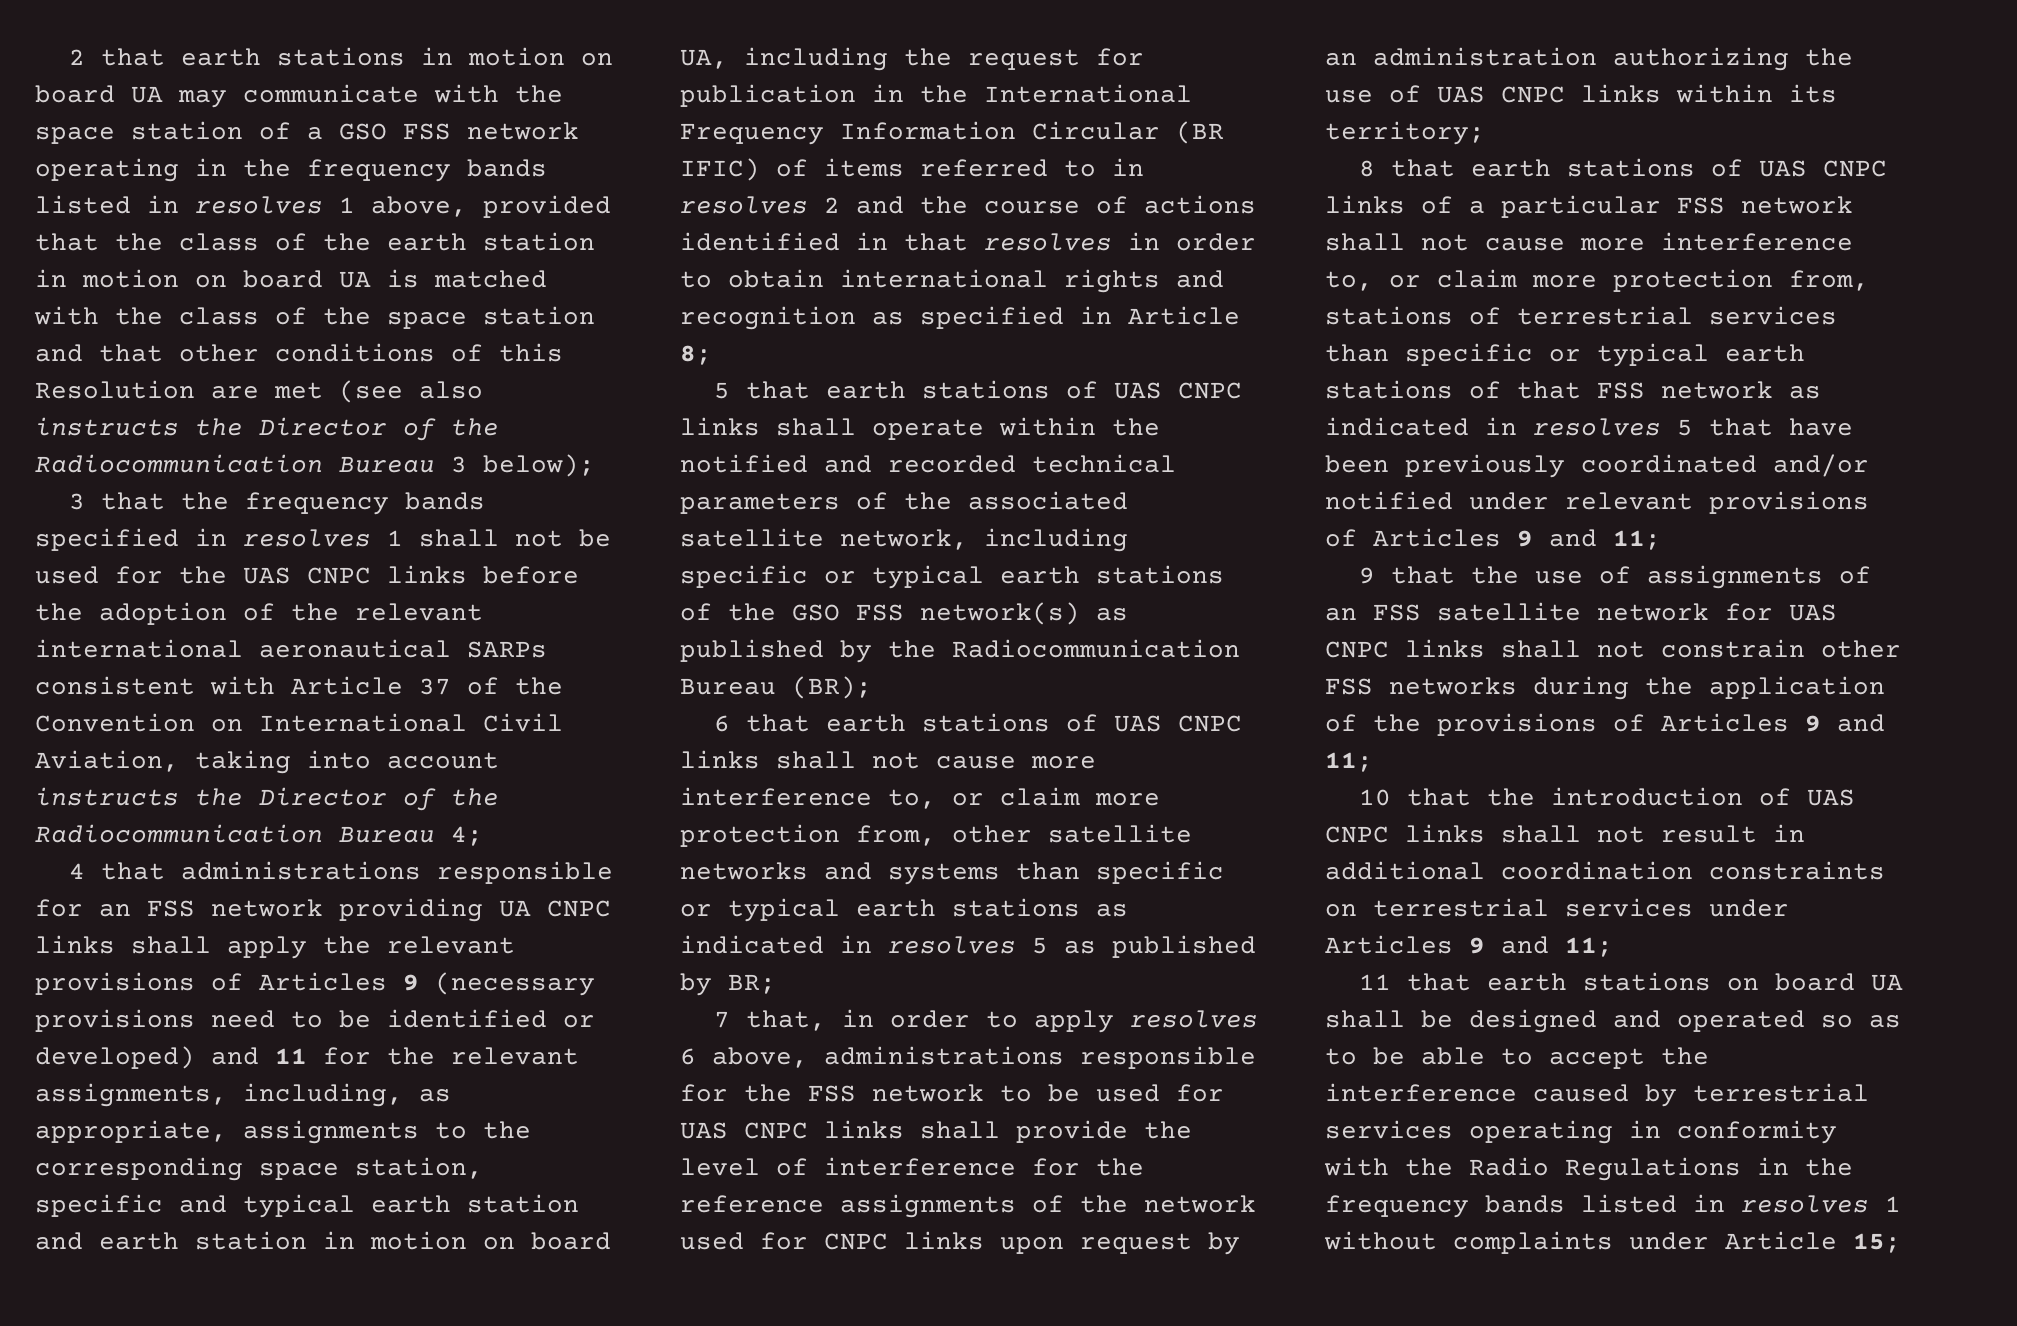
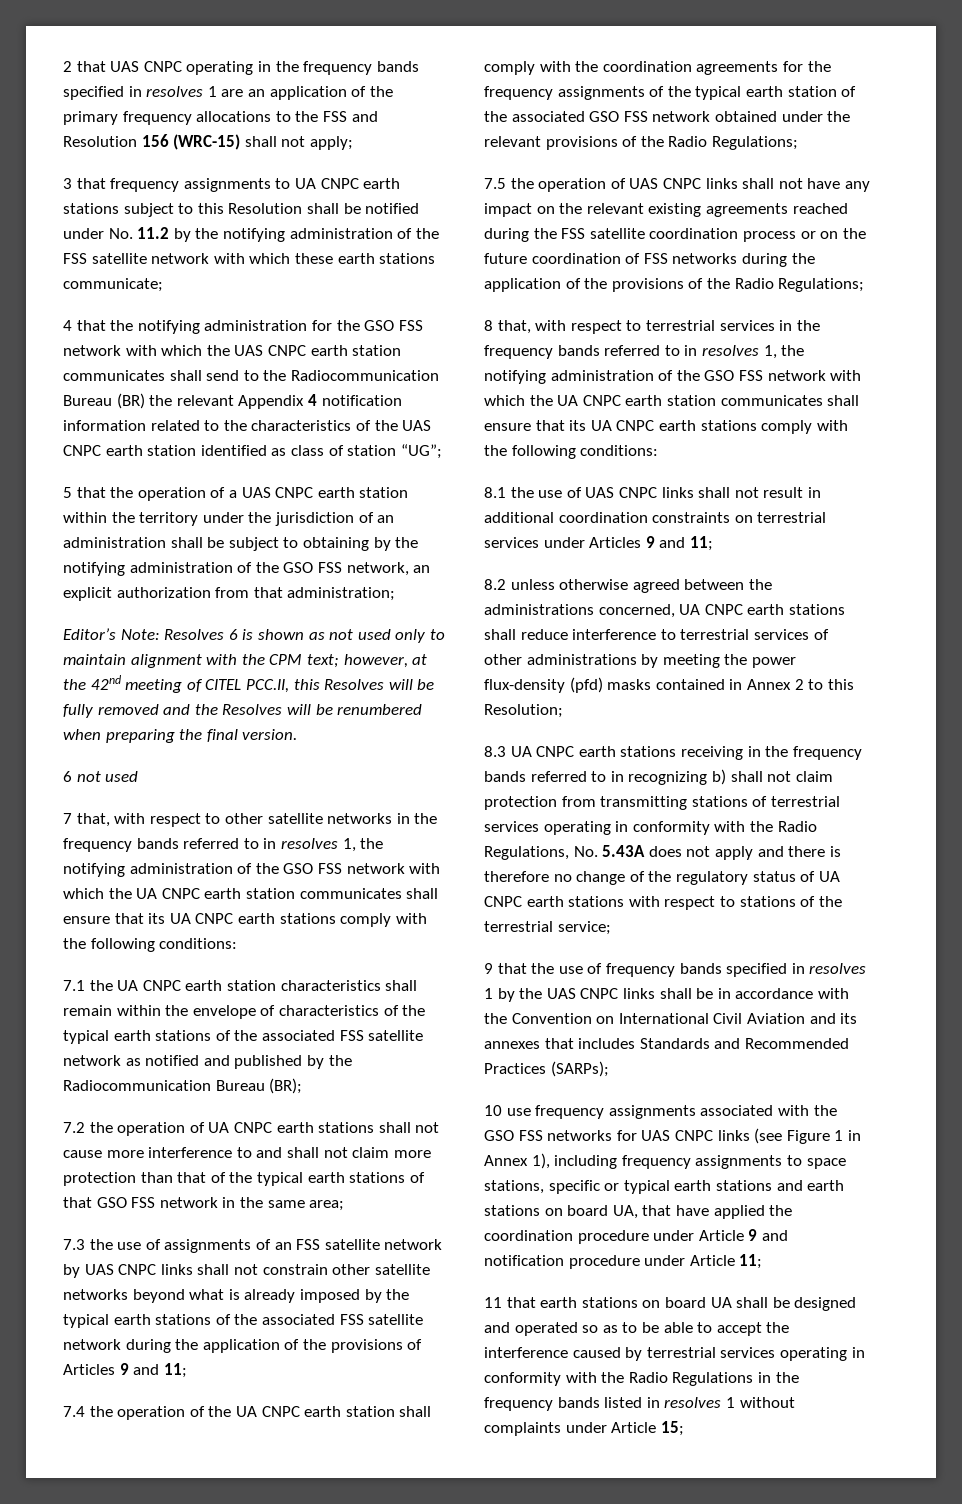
[181,47,614,66] [35,84,563,108] [35,121,579,144] earth stations in motion on board UA may communicate with the space station of a GSO FSS network -> [110,61,182,72] UAS CNPC
[35,195,611,218] [35,232,595,251] [35,269,547,288] [34,306,595,329] [35,343,563,362] [35,380,483,403] [35,417,499,441] [35,454,595,477] [69,492,486,515] [35,528,611,551] [35,565,579,584] [35,602,483,625] [35,639,547,658] [35,676,563,695] [35,713,563,732] [35,750,499,774] [35,787,499,811] [35,824,483,846] [69,861,614,884] [35,898,611,922] [35,935,515,959] [35,972,595,996] [35,1009,595,1032] [35,1046,579,1069] [35,1083,451,1107] [35,1120,531,1144] [35,1157,483,1181] [35,1194,579,1218] [35,1231,611,1250] [680,47,1144,71] [680,84,1192,107] [680,121,1224,145] [680,158,1144,181] [680,195,1256,214] [680,232,1256,251] [680,269,1224,293] [680,306,1240,330] [680,345,712,365] [714,380,1243,399] [680,417,1160,440] [680,454,1176,473] [680,491,1128,514] [680,528,1128,552] [680,565,1224,589] [680,602,1128,625] listed in resolves 1 above, provided that the class of the earth station in motion on board UA is matched with the class of the space station and that other conditions of this Resolution are met (see also instructs the Director of the Radiocommunication Bureau 3 below); // 3 that the frequency bands specified in resolves 1 shall not be used for the UAS CNPC links before the adoption of the relevant international aeronautical SARPs consistent with Article 37 of the Convention on International Civil Aviation, taking into account instructs the Director of the Radiocommunication Bureau 4; // 4 that administrations responsible for an FSS network providing UA CNPC links shall apply the relevant provisions of Articles 9 (necessary provisions need to be identified or developed) and 11 for the relevant assignments, including, as appropriate, assignments to the corresponding space station, specific and typical earth station and earth station in motion on board UA, including the request for publication in the International Frequency Information Circular (BR IFIC) of items referred to in resolves 2 and the course of actions identified in that resolves in order to obtain international rights and recognition as specified in Article 8; // 5 that earth stations of UAS CNPC links shall operate within the notified and recorded technical parameters of the associated satellite network, including specific or typical earth stations of the GSO FSS network(s) as -> [63,86,393,100] [63,111,378,125] [63,134,353,150] [63,178,401,192] [63,203,420,217] [63,227,439,242] [63,253,436,264] [63,278,163,292] [63,320,423,334] [63,345,402,356] [63,370,439,381] [63,393,402,409] [63,420,432,431] [63,444,442,459] [63,487,409,501] [63,512,395,526] [63,537,419,551] [63,562,431,576] [63,587,396,601] [63,628,445,643] [63,654,428,668] [63,675,435,693] [63,704,423,718] [63,729,298,743] [63,771,139,782] [63,813,438,827] [63,838,384,852] [63,863,441,877] [63,888,439,899] [63,913,427,927] [63,938,238,952] [63,980,418,991] [63,1005,426,1019] [63,1030,424,1044] [63,1055,230,1066] specified in resolves 1 are an application of the primary frequency allocations to the FSS and Resolution 156 (WRC-15) shall not apply; // 3 that frequency assignments to UA CNPC earth stations subject to this Resolution shall be notified under No. 11.2 by the notifying administration of the FSS satellite network with which these earth stations communicate; // 4 that the notifying administration for the GSO FSS network with which the UAS CNPC earth station communicates shall send to the Radiocommunication Bureau (BR) the relevant Appendix 4 notification information related to the characteristics of the UAS CNPC earth station identified as class of station “UG”; // 5 that the operation of a UAS CNPC earth station within the territory under the jurisdiction of an administration shall be subject to obtaining by the notifying administration of the GSO FSS network, an explicit authorization from that administration; // Editor’s Note: Resolves 6 is shown as not used only to maintain alignment with the CPM text; however, at the 42nd meeting of CITEL PCC.II, this Resolves will be fully removed and the Resolves will be renumbered when preparing the final version. // 6 not used // 7 that, with respect to other satellite networks in the frequency bands referred to in resolves 1, the notifying administration of the GSO FSS network with which the UA CNPC earth station communicates shall ensure that its UA CNPC earth stations comply with the following conditions: // 7.1 the UA CNPC earth station characteristics shall remain within the envelope of characteristics of the typical earth stations of the associated FSS satellite network as notified and
[714,713,1243,732] [680,750,1096,769] [680,787,1160,809] [680,824,1192,847] [680,861,1224,885] [680,898,1128,922] [680,935,1256,958] [680,973,776,996] [714,1009,1259,1033] [680,1046,1256,1069] [680,1084,1224,1102] [680,1120,1192,1143] [680,1157,1144,1176] [680,1194,1256,1218] [680,1231,1240,1255] [1325,47,1853,71] [1325,84,1837,103] [1325,121,1485,145] [1359,158,1888,177] [1325,195,1853,218] [1325,232,1853,251] [1325,269,1869,292] [1325,306,1837,325] [1325,343,1581,366] 6 that earth stations of UAS CNPC links shall not cause more interference to, or claim more protection from, other satellite networks and systems than specific or typical earth stations as indicated in resolves 5 as published by BR; // 7 that, in order to apply resolves 6 above, administrations responsible for the FSS network to be used for UAS CNPC links shall provide the level of interference for the reference assignments of the network used for CNPC links upon request by an administration authorizing the use of UAS CNPC links within its territory; // 8 that earth stations of UAS CNPC links of a particular FSS network shall not cause more interference to, or claim more protection from, stations of terrestrial services than specific or -> [63,1122,440,1136] [63,1147,431,1158] [63,1172,253,1186] 7.2 the operation of UA CNPC earth stations shall not cause more interference to and shall not claim more protection than that of the
[1597,381,1821,399] [1325,417,1853,436] [1325,454,1869,478] [1325,491,1869,514] [1325,528,1661,550] [1359,566,1456,584] FSS network as indicated in resolves 5 that have been previously coordinated and/or notified under relevant provisions of Articles 9 and 11; // 9 that -> [96,1197,345,1211] [63,1239,85,1250] GSO FSS network in the same area; // 7.3
[1725,603,1773,621] for -> [63,1264,80,1278] by
[1325,677,1517,695] FSS networks -> [374,1264,430,1275] [63,1289,410,1303] [63,1314,424,1328] [63,1339,121,1350] satellite networks beyond what is already imposed by the typical earth stations of the associated FSS satellite network
[1359,787,1744,806] 10 that the introduction -> [63,1406,432,1420] [484,61,831,75] [484,86,857,100] [484,111,851,122] [484,136,798,150] [484,178,870,192] [484,203,848,217] [484,228,866,242] [484,253,815,267] [484,278,865,292] [484,320,820,334] [484,345,805,359] [484,370,862,384] [484,395,860,406] [484,420,848,434] [484,445,659,459] [484,487,563,498] 7.4 the operation of the UA CNPC earth station shall comply with the coordination agreements for the frequency assignments of the typical earth station of the associated GSO FSS network obtained under the relevant provisions of the Radio Regulations; // 7.5 the operation of UAS CNPC links shall not have any impact on the relevant existing agreements reached during the FSS satellite coordination process or on the future coordination of FSS networks during the application of the provisions of the Radio Regulations; // 8 that, with respect to terrestrial services in the frequency bands referred to in resolves 1, the notifying administration of the GSO FSS network with which the UA CNPC earth station communicates shall ensure that its UA CNPC earth stations comply with the following conditions: // 8.1 the use
(1613, 947) none -> [484,579,772,593] [484,604,845,618] [484,629,829,640] [484,654,796,668] [484,677,854,693] [484,704,563,718] [484,746,862,760] [484,769,833,785] [484,796,840,810] [484,821,817,835] [484,845,841,860] [484,871,840,885] [484,896,842,910] [484,921,611,935] [484,963,867,977] [484,988,849,1002] [484,1013,858,1024] [484,1038,849,1049] [484,1061,609,1077] [484,1105,837,1119] [484,1128,861,1144] [484,1153,846,1169] [484,1180,845,1194] [484,1205,793,1219] [484,1229,788,1244] [484,1254,763,1269] // 8.2 unless otherwise agreed between the administrations concerned, UA CNPC earth stations shall reduce interference to terrestrial services of other administrations by meeting the power flux-density (pfd) masks contained in Annex 2 to this Resolution; // 8.3 UA CNPC earth stations receiving in the frequency bands referred to in recognizing b) shall not claim protection from transmitting stations of terrestrial services operating in conformity with the Radio Regulations, No. 5.43A does not apply and there is therefore no change of the regulatory status of UA CNPC earth stations with respect to stations of the terrestrial service; // 9 that the use of frequency bands specified in resolves 1 by the UAS CNPC links shall be in accordance with the Convention on International Civil Aviation and its annexes that includes Standards and Recommended Practices (SARPs); // 10 use frequency assignments associated with the GSO FSS networks for UAS CNPC links (see Figure 1 in Annex 1), including frequency assignments to space stations, specific or typical earth stations and earth stations on board UA, that have applied the coordination procedure under Article 9 and notification procedure under Article 11;

